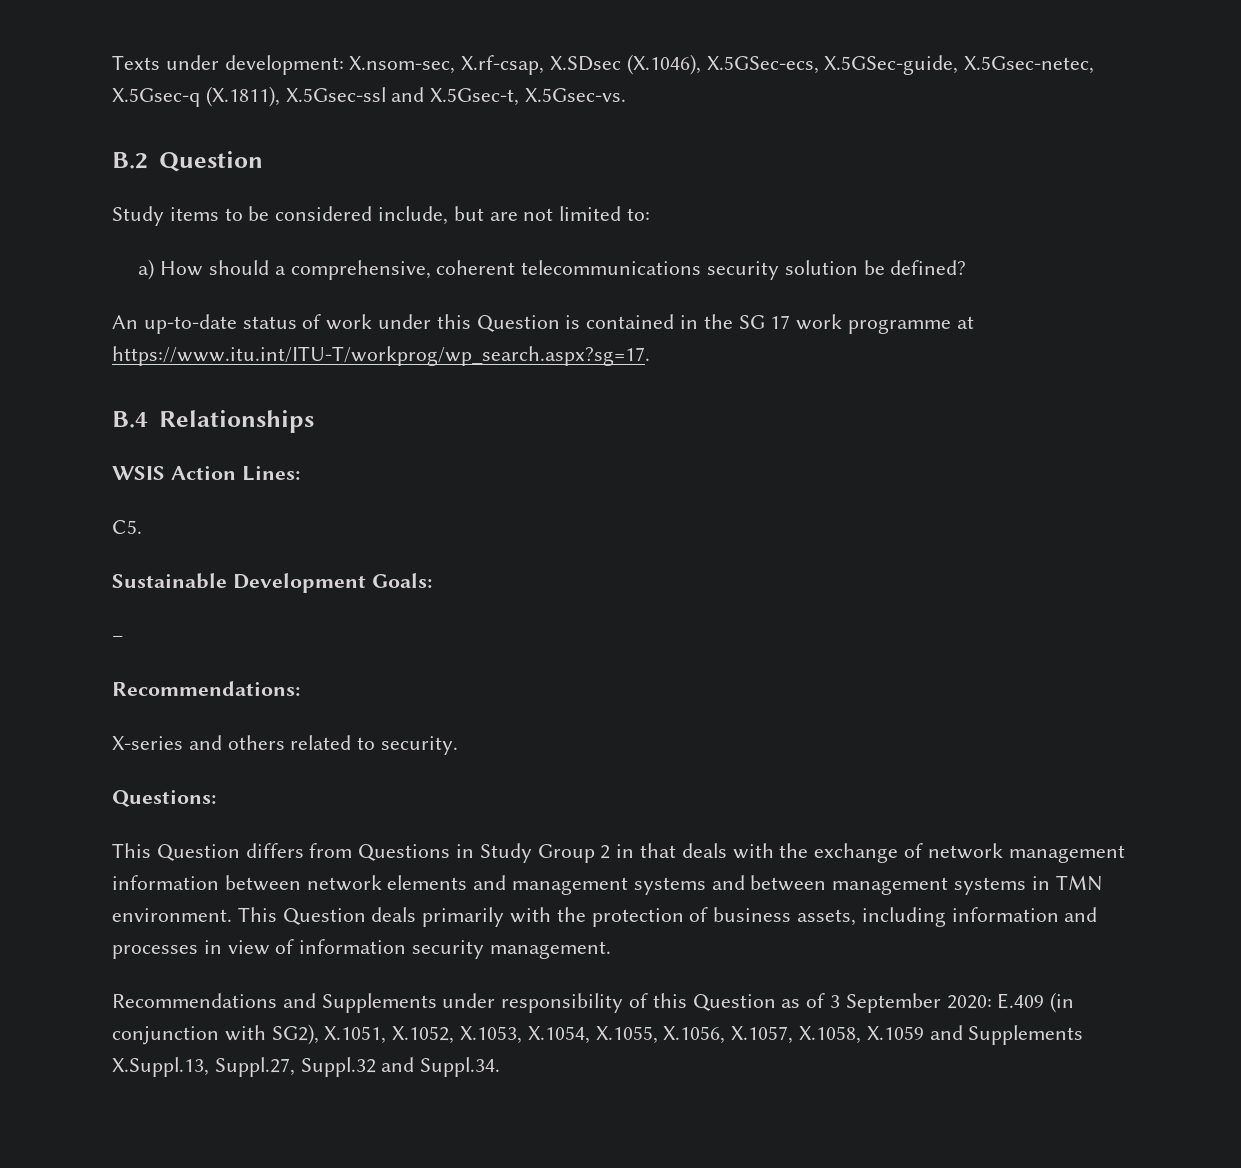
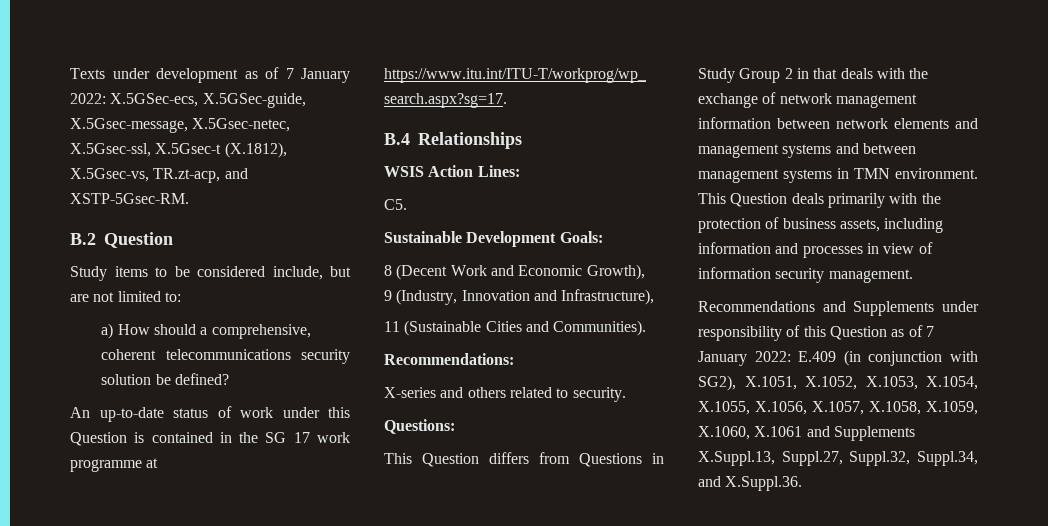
[224,54,1095,75] [112,86,627,107] development: X.nsom-sec, X.rf-csap, X.SDsec (X.1046), X.5GSec-ecs, X.5GSec-guide, X.5Gsec-netec, X.5Gsec-q (X.1811), X.5Gsec-ssl and X.5Gsec-t, X.5Gsec-vs. -> [156,67,350,83] [70,93,306,108] [70,118,291,133] [70,142,287,158] [70,168,248,183] [70,193,189,204] development as of 7 January 2022: X.5GSec-ecs, X.5GSec-guide, X.5Gsec-message, X.5Gsec-netec, X.5Gsec-ssl, X.5Gsec-t (X.1812), X.5Gsec-vs, TR.zt-acp, and XSTP-5Gsec-RM.
[112,635,123,642] – -> [384,264,645,280] [384,289,655,305] [384,320,647,336] 8 (Decent Work and Economic Growth), // 9 (Industry, Innovation and Infrastructure), // 11 (Sustainable Cities and Communities).
[830,993,992,1013] 3 September 2020: -> [925,326,934,337] [698,351,791,366] 7 January 2022:
[866,1026,924,1040] X.1059 -> [926,401,978,415] [698,426,803,440] X.1059, X.1060, X.1061
[300,1057,501,1077] Suppl.32 and Suppl.34. -> [849,451,978,466] [698,476,803,491] Suppl.32, Suppl.34, and X.Suppl.36.

